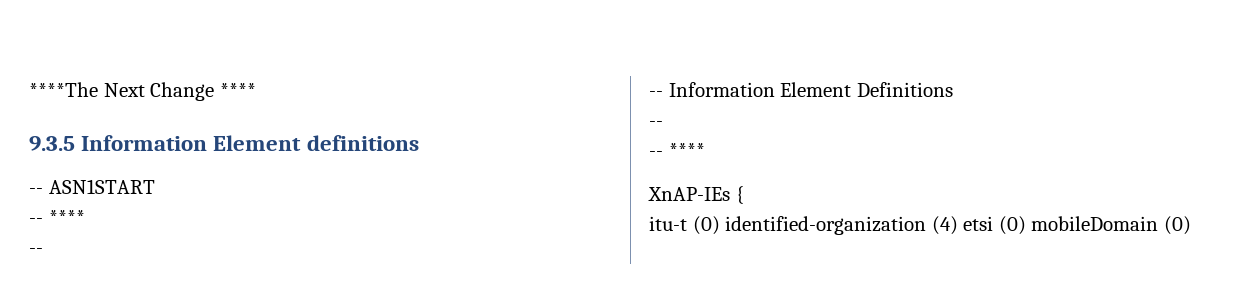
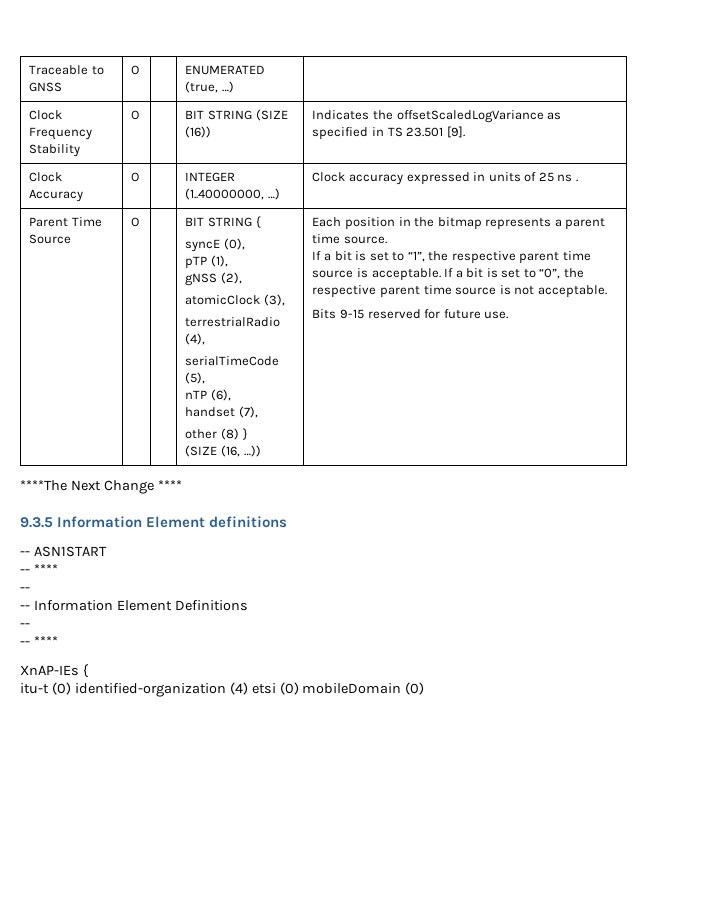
(29, 89) none -> [29,65,104,75] [29,82,63,92] [131,65,140,75] [185,65,266,75] [185,81,234,93] [29,110,63,120] [29,127,93,140] [29,144,81,157] [131,110,140,120] [185,109,288,121] [185,126,212,138] [312,110,562,123] [312,126,465,140] [29,172,63,182] [29,189,84,202] [131,172,140,182] [185,172,236,182] [185,188,280,200] [312,172,578,185] [29,217,102,227] [29,234,72,244] [131,217,140,227] [185,216,261,228] [185,238,245,252] [185,255,228,269] [185,272,242,286] [185,294,285,306] [185,317,281,327] [185,333,206,345] [185,356,280,366] [185,372,206,384] [185,389,231,401] [185,406,258,418] [185,428,248,440] [185,445,261,457] [312,217,606,230] [312,234,387,244] [312,251,591,264] [312,268,584,281] [312,285,607,298] [312,309,509,319] Traceable to GNSS | O | | ENUMERATED (true, …) | // Clock Frequency Stability | O | | BIT STRING (SIZE (16)) | Indicates the offsetScaledLogVariance as specified in TS 23.501 [9]. // Clock Accuracy | O | | INTEGER (1..40000000, …) | Clock accuracy expressed in units of 25 ns . // Parent Time Source | O | | BIT STRING { // syncE (0), // pTP (1), // gNSS (2), // atomicClock (3), // terrestrialRadio (4), // serialTimeCode (5), // nTP (6), // handset (7), // other (8) } // (SIZE (16, …)) | Each position in the bitmap represents a parent time source. // If a bit is set to “1”, the respective parent time source is acceptable. If a bit is set to “0”, the respective parent time source is not acceptable. // Bits 9-15 reserved for future use. //

